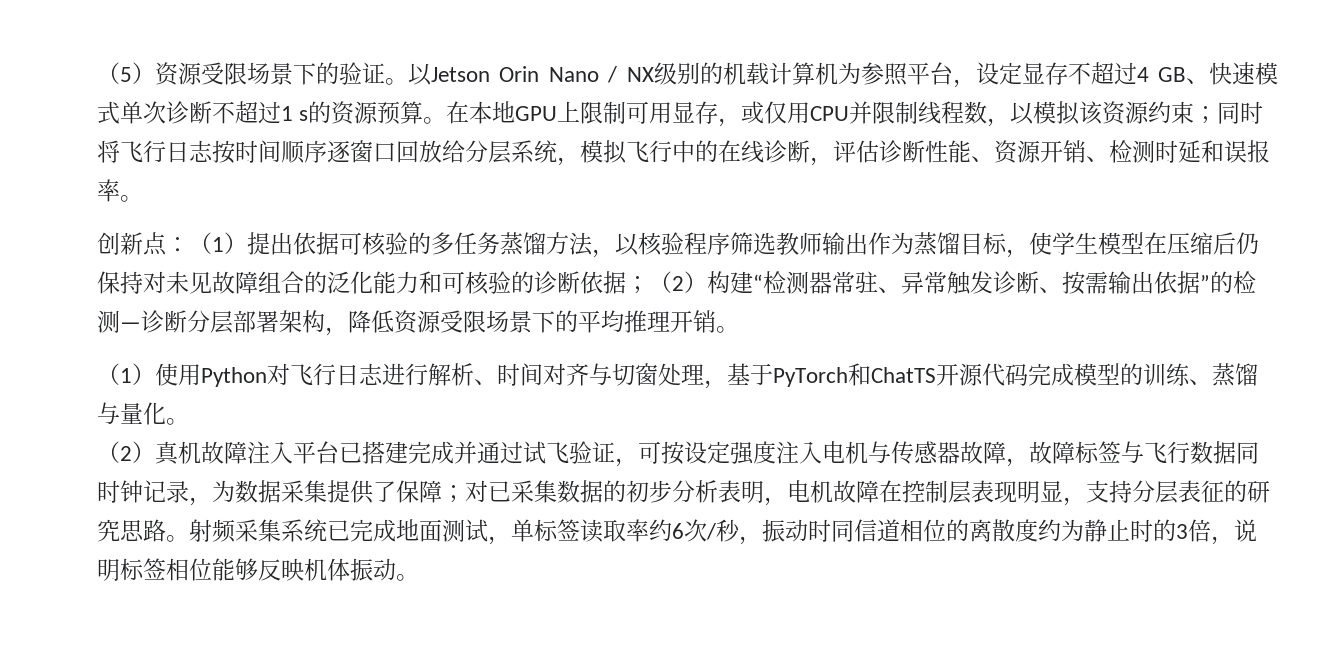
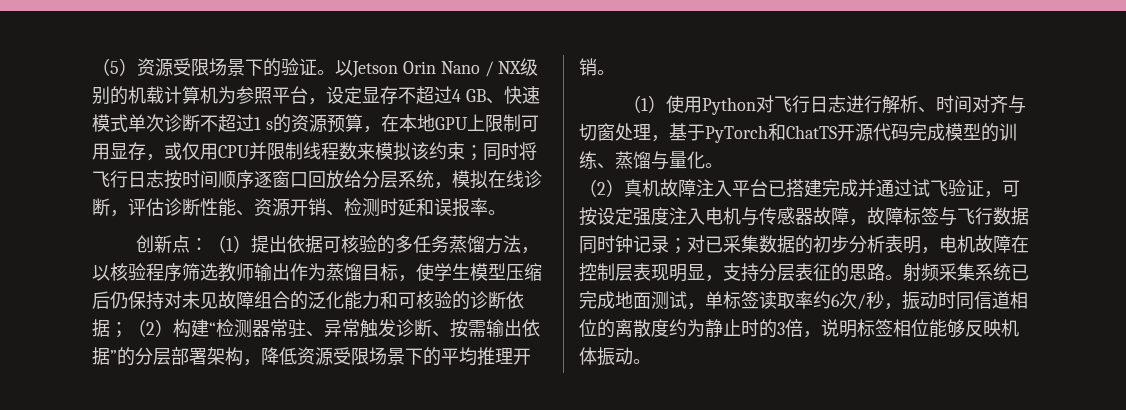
[423,117,447,124] 。 -> [362,126,381,133] ，
[987,101,1150,127] ，以模拟该资源 -> [357,142,429,161] 来模拟该
[626,140,718,163] 飞行中的 -> (488, 179) none
[1144,232,1167,255] 在 -> (506, 271) none
[1233,271,1256,294] [97,310,187,333] 检测—诊断 -> (135, 356) none
[189,480,442,506] ，为数据采集提供了保障 -> (669, 244) none
[1247,481,1270,503] [97,519,120,542] 研究 -> (849, 272) none

